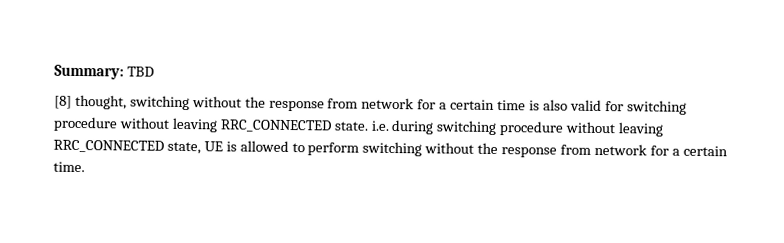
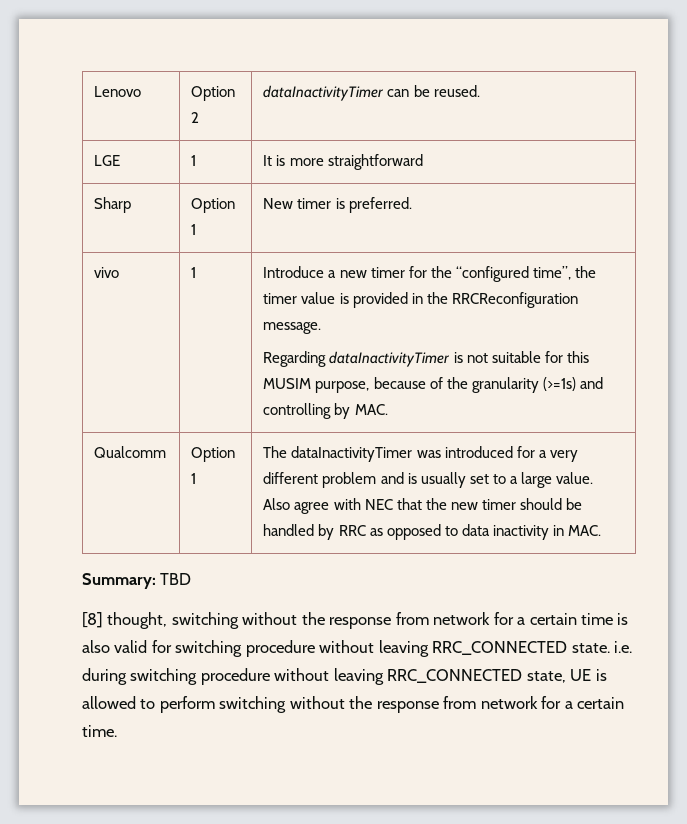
(54, 72) none -> [94,86,142,97] [191,86,236,101] [191,112,200,123] [263,85,480,101] [94,155,121,166] [191,155,197,166] [263,154,423,170] [94,197,132,213] [191,198,236,213] [191,224,197,235] [263,197,412,213] [94,267,120,278] [191,267,197,278] [263,266,596,282] [263,292,578,308] [263,322,322,334] [263,351,589,367] [263,377,603,393] [263,403,388,419] [94,446,167,458] [191,447,236,462] [191,473,197,484] [263,446,578,462] [263,472,593,488] [263,498,582,514] [263,524,601,540] Lenovo | Option 2 | dataInactivityTimer can be reused. // LGE | 1 | It is more straightforward // Sharp | Option 1 | New timer is preferred. // vivo | 1 | Introduce a new timer for the “configured time”, the timer value is provided in the RRCReconfiguration message. // Regarding dataInactivityTimer is not suitable for this MUSIM purpose, because of the granularity (>=1s) and controlling by MAC. // Qualcomm | Option 1 | The dataInactivityTimer was introduced for a very different problem and is usually set to a large value. Also agree with NEC that the new timer should be handled by RRC as opposed to data inactivity in MAC. //

